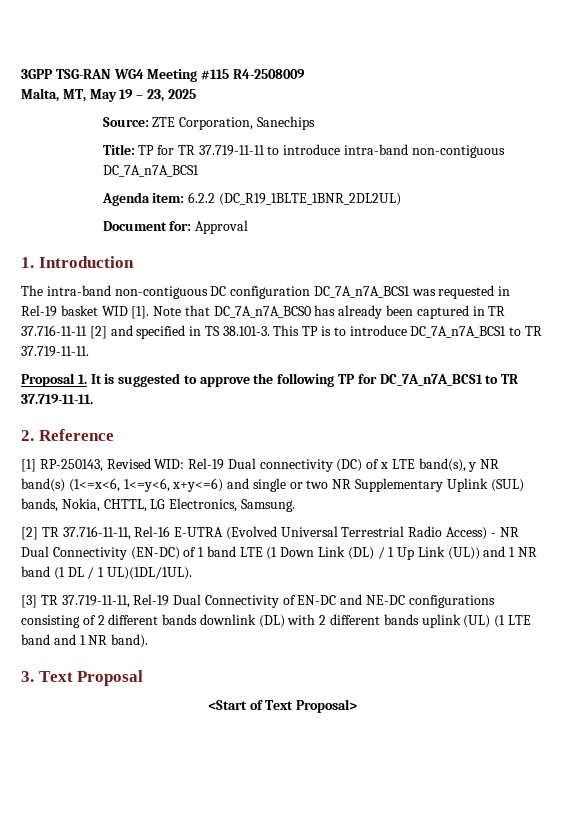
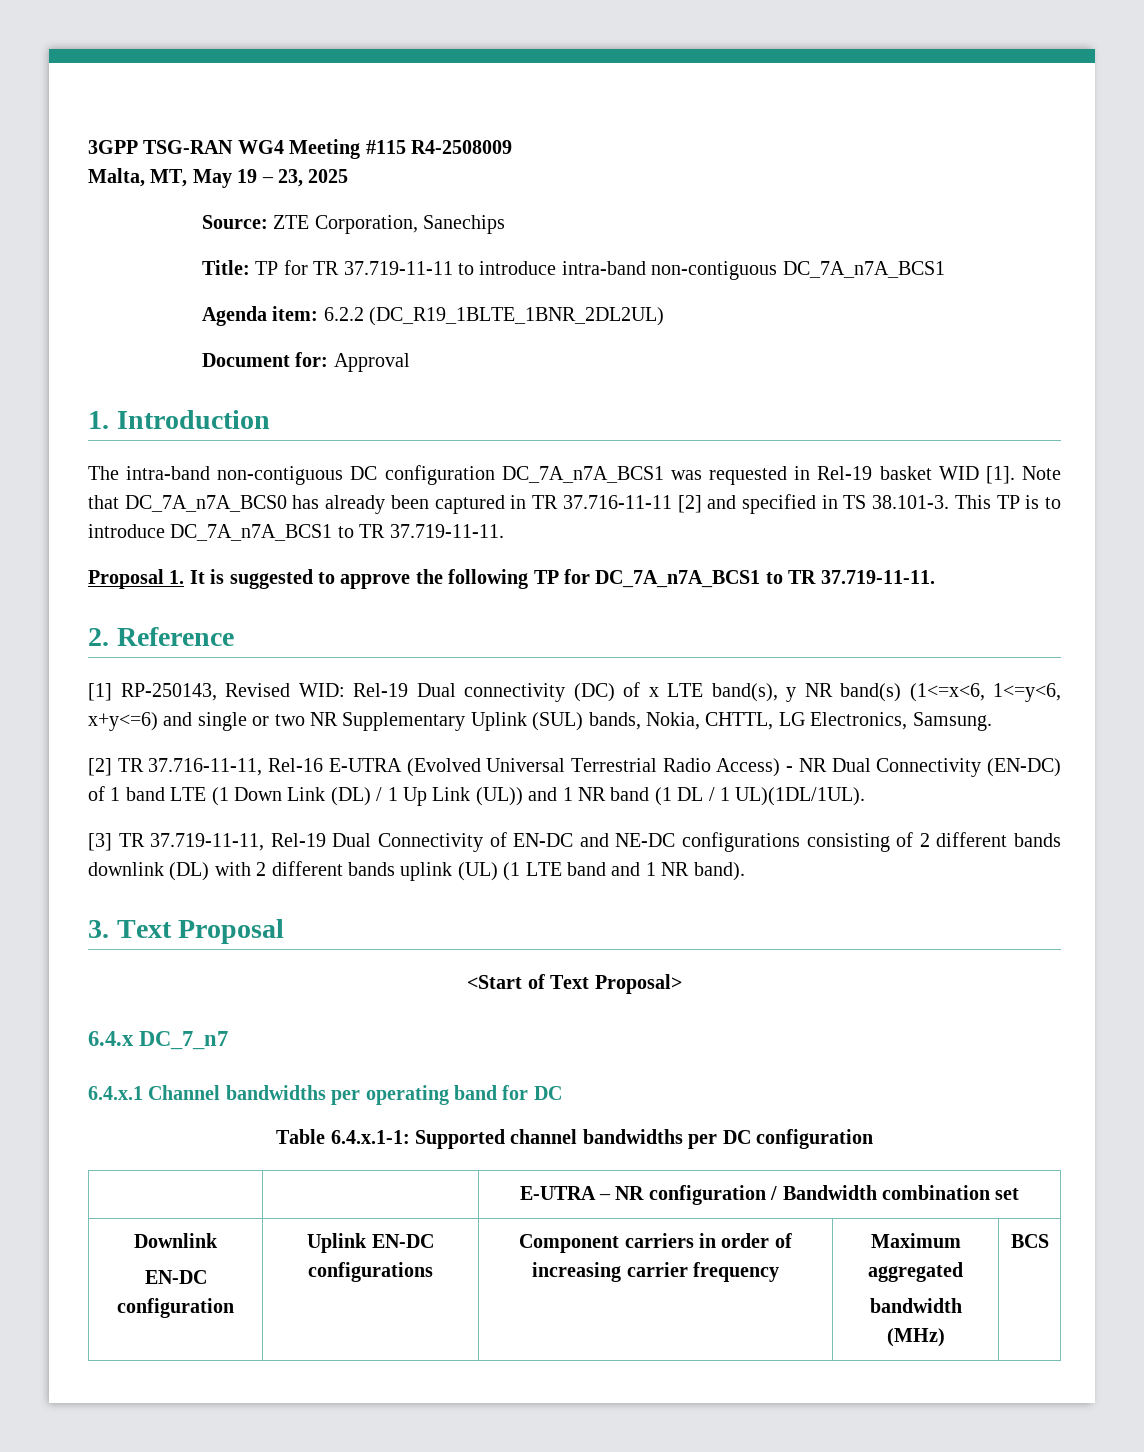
(358, 706) none -> [88,1031,229,1050] [88,1085,562,1105] [276,1129,873,1149] [519,1185,1020,1205] [134,1233,218,1248] [144,1270,207,1284] [117,1298,234,1318] [307,1233,434,1253] [308,1262,433,1282] [519,1233,792,1253] [532,1262,779,1282] [870,1233,961,1248] [868,1262,963,1282] [869,1298,962,1313] [886,1328,945,1347] [1010,1234,1049,1248] // 6.4.x DC_7_n7 // 6.4.x.1 Channel bandwidths per operating band for DC // Table 6.4.x.1-1: Supported channel bandwidths per DC configuration // | | E-UTRA – NR configuration / Bandwidth combination set // Downlink // EN-DC configuration | Uplink EN-DC configurations | Component carriers in order of increasing carrier frequency | Maximum aggregated // bandwidth (MHz) | BCS

